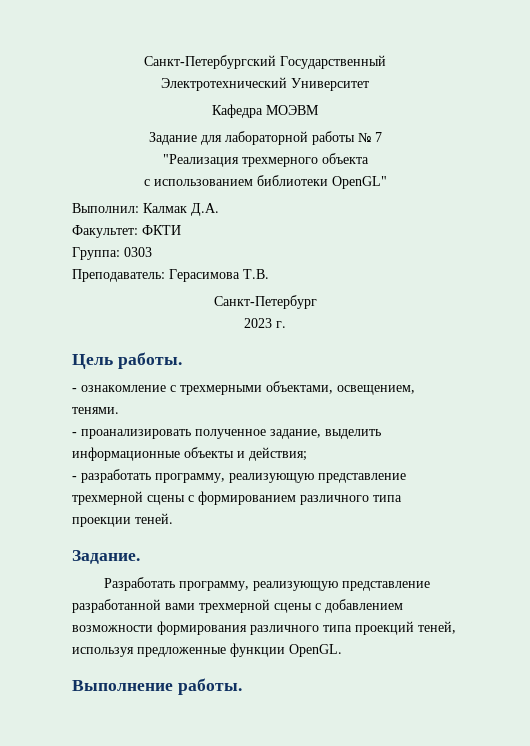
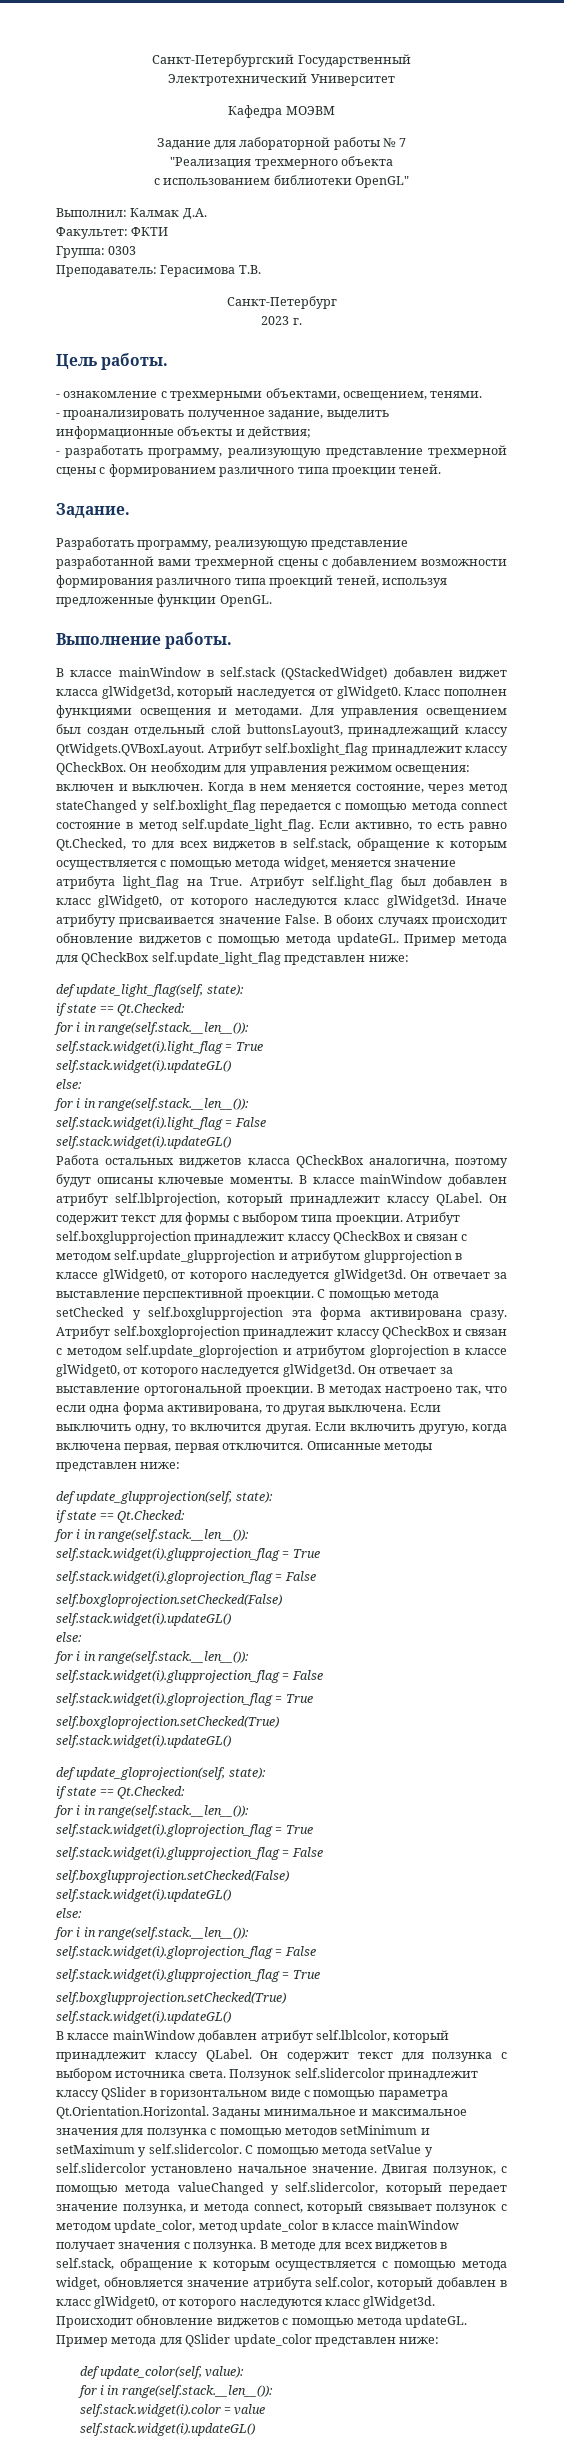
(242, 686) none -> [56,667,507,680] [56,686,508,699] [56,705,507,718] [56,724,508,737] [56,743,508,756] [56,762,471,775] [56,782,508,794] [56,800,508,813] [56,819,507,832] [56,838,508,851] [56,857,457,870] [56,876,507,889] [56,895,507,908] [56,914,508,927] [56,933,508,946] [56,952,409,965] [56,984,244,997] [56,1003,186,1016] [54,1022,250,1035] [56,1041,263,1054] [56,1060,231,1073] [56,1079,82,1089] [54,1098,250,1111] [56,1117,266,1130] [56,1136,231,1149] [56,1155,508,1168] [56,1174,508,1187] [56,1193,507,1206] [56,1212,460,1225] [56,1231,468,1244] [56,1250,462,1263] [56,1269,507,1282] [56,1288,439,1301] [56,1307,507,1320] [56,1326,507,1339] [56,1345,507,1358] [56,1364,453,1377] [56,1383,507,1396] [56,1402,441,1415] [56,1422,507,1434] [56,1441,432,1453] [56,1462,181,1472] [56,1491,273,1504] [56,1510,186,1523] [54,1529,250,1542] [56,1548,320,1561] [56,1571,316,1584] [56,1594,282,1607] [56,1613,231,1626] [56,1632,82,1642] [54,1651,250,1664] [56,1670,323,1683] [56,1693,313,1706] [56,1716,279,1729] [56,1735,231,1748] [56,1767,266,1780] [56,1786,186,1799] [54,1805,250,1818] [56,1824,313,1837] [56,1847,323,1860] [56,1870,289,1883] [56,1889,231,1902] [56,1908,82,1918] [54,1927,250,1940] [56,1946,316,1959] [56,1969,320,1982] [56,1992,286,2005] [56,2011,231,2024] [56,2030,450,2043] [56,2049,507,2062] [56,2068,478,2081] [56,2087,448,2100] [56,2106,467,2119] [56,2125,430,2138] [56,2144,433,2157] [56,2163,507,2176] [56,2182,507,2195] [56,2201,507,2214] [56,2220,460,2233] [56,2240,448,2252] [56,2258,507,2271] [56,2277,507,2290] [56,2296,436,2309] [56,2315,468,2328] [56,2334,440,2347] [79,2366,245,2379] [77,2385,273,2398] [79,2404,266,2417] [79,2423,255,2436] // В классе mainWindow в self.stack (QStackedWidget) добавлен виджет класса glWidget3d, который наследуется от glWidget0. Класс пополнен функциями освещения и методами. Для управления освещением был создан отдельный слой buttonsLayout3, принадлежащий классу QtWidgets.QVBoxLayout. Атрибут self.boxlight_flag принадлежит классу QCheckBox. Он необходим для управления режимом освещения: включен и выключен. Когда в нем меняется состояние, через метод stateChanged у self.boxlight_flag передается с помощью метода connect состояние в метод self.update_light_flag. Если активно, то есть равно Qt.Checked, то для всех виджетов в self.stack, обращение к которым осуществляется с помощью метода widget, меняется значение атрибута light_flag на True. Атрибут self.light_flag был добавлен в класс glWidget0, от которого наследуются класс glWidget3d. Иначе атрибуту присваивается значение False. В обоих случаях происходит обновление виджетов с помощью метода updateGL. Пример метода для QCheckBox self.update_light_flag представлен ниже: // def update_light_flag(self, state): // if state == Qt.Checked: // for i in range(self.stack.__len__()): // self.stack.widget(i).light_flag = True // self.stack.widget(i).updateGL() // else: // for i in range(self.stack.__len__()): // self.stack.widget(i).light_flag = False // self.stack.widget(i).updateGL() // Работа остальных виджетов класса QCheckBox аналогична, поэтому будут описаны ключевые моменты. В классе mainWindow добавлен атрибут self.lblprojection, который принадлежит классу QLabel. Он содержит текст для формы с выбором типа проекции. Атрибут self.boxglupprojection принадлежит классу QCheckBox и связан с методом self.update_glupprojection и атрибутом glupprojection в классе glWidget0, от которого наследуется glWidget3d. Он отвечает за выставление перспективной проекции. С помощью метода setChecked у self.boxglupprojection эта форма активирована сразу. Атрибут self.boxgloprojection принадлежит классу QCheckBox и связан с методом self.update_gloprojection и атрибутом gloprojection в классе glWidget0, от которого наследуется glWidget3d. Он отвечает за выставление ортогональной проекции. В методах настроено так, что если одна форма активирована, то другая выключена. Если выключить одну, то включится другая. Если включить другую, когда включена первая, первая отключится. Описанные методы представлен ниже: // def update_glupprojection(self, state): // if state == Qt.Checked: // for i in range(self.stack.__len__()): // self.stack.widget(i).glupprojection_flag = True // self.stack.widget(i).gloprojection_flag = False // self.boxgloprojection.setChecked(False) // self.stack.widget(i).updateGL() // else: // for i in range(self.stack.__len__()): // self.stack.widget(i).glupprojection_flag = False // self.stack.widget(i).gloprojection_flag = True // self.boxgloprojection.setChecked(True) // self.stack.widget(i).updateGL() // def update_gloprojection(self, state): // if state == Qt.Checked: // for i in range(self.stack.__len__()): // self.stack.widget(i).gloprojection_flag = True // self.stack.widget(i).glupprojection_flag = False // self.boxglupprojection.setChecked(False) // self.stack.widget(i).updateGL() // else: // for i in range(self.stack.__len__()): // self.stack.widget(i).gloprojection_flag = False // self.stack.widget(i).glupprojection_flag = True // self.boxglupprojection.setChecked(True) // self.stack.widget(i).updateGL() // В классе mainWindow добавлен атрибут self.lblcolor, который принадлежит классу QLabel. Он содержит текст для ползунка с выбором источника света. Ползунок self.slidercolor принадлежит классу QSlider в горизонтальном виде с помощью параметра Qt.Orientation.Horizontal. Заданы минимальное и максимальное значения для ползунка с помощью методов setMinimum и setMaximum у self.slidercolor. С помощью метода setValue у self.slidercolor установлено начальное значение. Двигая ползунок, с помощью метода valueChanged у self.slidercolor, который передает значение ползунка, и метода connect, который связывает ползунок с методом update_color, метод update_color в классе mainWindow получает значения с ползунка. В методе для всех виджетов в self.stack, обращение к которым осуществляется с помощью метода widget, обновляется значение атрибута self.color, который добавлен в класс glWidget0, от которого наследуются класс glWidget3d. Происходит обновление виджетов с помощью метода updateGL. Пример метода для QSlider update_color представлен ниже: // def update_color(self, value): // for i in range(self.stack.__len__()): // self.stack.widget(i).color = value // self.stack.widget(i).updateGL()

